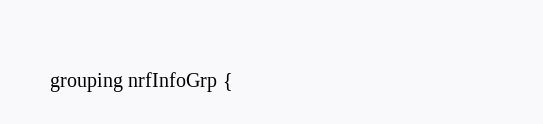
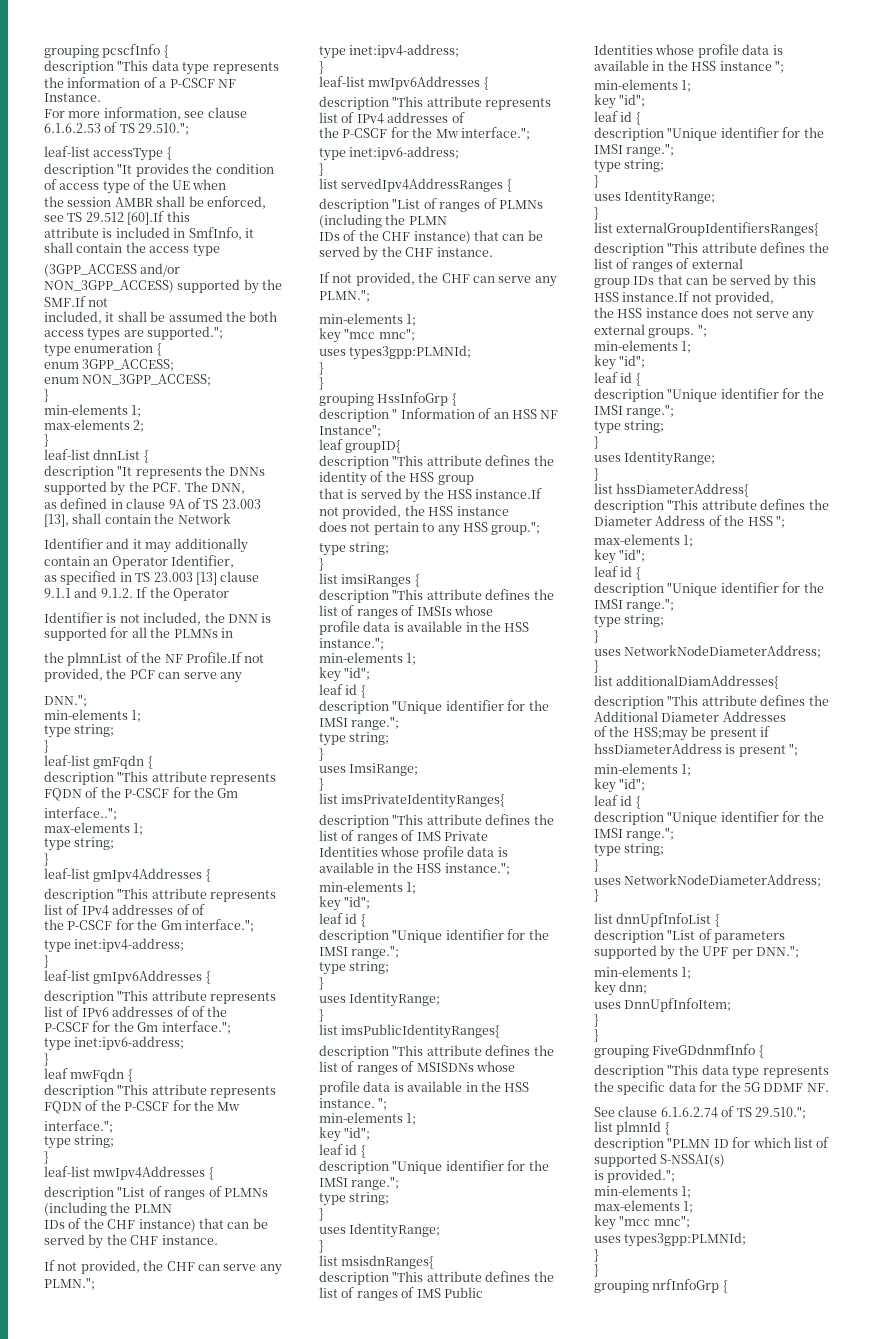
[50,73,123,92] grouping -> [44,44,169,58] [44,60,279,75] [44,77,236,88] [44,93,101,102] [44,107,247,120] [44,122,190,135] [44,146,172,161] [44,163,274,177] [44,179,227,194] [44,196,266,209] [44,211,190,225] [44,227,254,240] [44,242,220,257] [44,263,181,277] [44,279,283,294] [44,296,109,307] [44,311,278,324] [44,326,224,341] [44,343,162,357] [44,359,175,371] [44,374,212,386] [44,389,49,402] [44,404,142,417] [44,419,145,432] [44,434,49,447] [44,449,149,463] [44,465,265,479] [44,481,245,496] [44,498,261,509] [44,513,231,527] [44,538,248,553] [44,555,235,569] [44,571,260,585] [44,587,229,601] [44,612,272,625] [44,627,233,641] [44,652,265,666] [44,668,242,683] [44,694,87,707] [44,709,142,722] [44,724,115,738] [44,740,49,753] [44,755,153,769] [44,771,277,785] [44,787,239,801] [44,807,117,820] [44,822,144,835] [44,837,115,851] [44,853,49,866] [44,868,211,882] [44,888,277,902] [44,904,205,916] [44,919,254,932] [44,938,185,953] [44,955,49,968] [44,970,211,984] [44,990,277,1004] [44,1006,228,1017] [44,1021,231,1034] [44,1036,185,1051] [44,1053,49,1066] [44,1068,133,1082] [44,1084,277,1098] [44,1100,241,1114] [44,1120,113,1133] [44,1135,115,1149] [44,1151,49,1164] [44,1166,214,1180] [44,1186,268,1200] [44,1202,172,1216] [44,1218,268,1232] [44,1234,218,1249] [44,1260,282,1275] [44,1277,95,1290] [319,44,460,59] [319,61,324,74] [319,76,489,90] [319,96,552,110] [319,112,465,124] [319,127,530,140] [319,146,460,161] [319,163,324,176] [319,178,512,192] [319,198,543,212] [319,214,447,228] [319,230,543,244] [319,246,493,261] [319,272,557,287] [319,289,370,302] [319,313,417,326] [319,328,415,343] [319,345,472,360] [319,362,324,375] [319,377,324,390] [319,392,457,406] [319,408,559,422] [319,424,381,437] [319,439,402,453] [319,455,554,469] [319,471,474,486] [319,488,543,503] [319,505,509,519] [319,521,541,536] [319,542,390,556] [319,558,324,571] [319,573,420,587] [319,589,554,603] [319,605,493,619] [319,621,530,635] [319,637,384,650] [319,652,417,665] [319,667,371,682] [319,684,366,698] [319,700,549,714] [319,716,400,730] [319,732,390,746] [319,748,324,761] [319,763,419,776] [319,778,324,791] [319,793,506,808] [319,814,554,828] [319,830,488,844] [319,846,508,860] [319,862,510,875] [319,881,417,894] [319,896,371,911] [319,913,366,927] [319,929,549,943] [319,945,400,959] [319,961,390,975] [319,977,324,990] [319,992,441,1007] [319,1009,324,1022] [319,1024,501,1039] [319,1045,554,1059] [319,1061,515,1075] [319,1081,530,1095] [319,1097,388,1110] [319,1112,417,1125] [319,1127,371,1142] [319,1144,366,1158] [319,1160,549,1174] [319,1176,400,1190] [319,1192,390,1206] [319,1208,324,1221] [319,1223,441,1238] [319,1240,324,1253] [319,1255,435,1269] [319,1271,554,1285] [319,1287,483,1301] [594,44,783,58] [594,60,784,73] [594,79,692,92] [594,94,646,109] [594,111,641,125] [594,127,824,141] [594,143,675,157] [594,159,665,173] [594,175,599,188] [594,190,716,205] [594,207,599,220] [594,222,820,236] [594,242,829,256] [594,258,743,272] [594,274,816,289] [594,291,775,305] [594,307,815,322] [594,324,707,338] [594,340,692,353] [594,355,646,370] [594,372,641,386] [594,388,824,402] [594,404,675,418] [594,420,665,434] [594,436,599,449] [594,451,716,466] [594,468,599,481] [594,483,750,497] [594,499,829,513] [594,515,785,528] [594,534,694,547] [594,549,646,564] [594,566,641,580] [594,582,824,596] [594,598,675,612] [594,614,665,628] [594,630,599,643] [594,645,822,658] [594,660,599,673] [594,675,780,689] [594,695,829,709] [594,711,786,722] [594,726,770,741] [594,743,799,757] [594,763,692,776] [594,778,646,793] [594,795,641,809] [594,811,824,825] [594,827,675,841] [594,843,665,857] [594,859,599,872] [594,874,822,887] [594,889,599,902] [594,913,720,927] [594,929,786,943] [594,945,799,960] [594,966,692,979] [594,981,648,996] [594,998,732,1012] [594,1014,599,1027] [594,1029,599,1042] [594,1044,764,1058] [594,1064,829,1079] [594,1081,829,1095] [594,1106,806,1119] [594,1121,670,1135] [594,1137,830,1151] [594,1153,726,1167] [594,1169,676,1183] [594,1185,692,1198] [594,1200,694,1213] [594,1215,690,1230] [594,1232,747,1247] [594,1249,599,1262] [594,1264,599,1277] [594,1280,649,1293] grouping pcscfInfo { // description "This data type represents the information of a P-CSCF NF Instance. // For more information, see clause 6.1.6.2.53 of TS 29.510."; // leaf-list accessType { // description "It provides the condition of access type of the UE when // the session AMBR shall be enforced, see TS 29.512 [60].If this // attribute is included in SmfInfo, it shall contain the access type // (3GPP_ACCESS and/or NON_3GPP_ACCESS) supported by the SMF.If not // included, it shall be assumed the both access types are supported."; // type enumeration { // enum 3GPP_ACCESS; // enum NON_3GPP_ACCESS; // } // min-elements 1; // max-elements 2; // } // leaf-list dnnList { // description "It represents the DNNs supported by the PCF. The DNN, // as defined in clause 9A of TS 23.003 [13], shall contain the Network // Identifier and it may additionally contain an Operator Identifier, // as specified in TS 23.003 [13] clause 9.1.1 and 9.1.2. If the Operator // Identifier is not included, the DNN is supported for all the PLMNs in // the plmnList of the NF Profile.If not provided, the PCF can serve any // DNN."; // min-elements 1; // type string; // } // leaf-list gmFqdn { // description "This attribute represents FQDN of the P-CSCF for the Gm // interface.."; // max-elements 1; // type string; // } // leaf-list gmIpv4Addresses { // description "This attribute represents list of IPv4 addresses of of // the P-CSCF for the Gm interface."; // type inet:ipv4-address; // } // leaf-list gmIpv6Addresses { // description "This attribute represents list of IPv6 addresses of of the // P-CSCF for the Gm interface."; // type inet:ipv6-address; // } // leaf mwFqdn { // description "This attribute represents FQDN of the P-CSCF for the Mw // interface."; // type string; // } // leaf-list mwIpv4Addresses { // description "List of ranges of PLMNs (including the PLMN // IDs of the CHF instance) that can be served by the CHF instance. // If not provided, the CHF can serve any PLMN."; // type inet:ipv4-address; // } // leaf-list mwIpv6Addresses { // description "This attribute represents list of IPv4 addresses of // the P-CSCF for the Mw interface."; // type inet:ipv6-address; // } // list servedIpv4AddressRanges { // description "List of ranges of PLMNs (including the PLMN // IDs of the CHF instance) that can be served by the CHF instance. // If not provided, the CHF can serve any PLMN."; // min-elements 1; // key "mcc mnc"; // uses types3gpp:PLMNId; // } // } // grouping HssInfoGrp { // description " Information of an HSS NF Instance"; // leaf groupID{ // description "This attribute defines the identity of the HSS group // that is served by the HSS instance.If not provided, the HSS instance // does not pertain to any HSS group."; // type string; // } // list imsiRanges { // description "This attribute defines the list of ranges of IMSIs whose // profile data is available in the HSS instance."; // min-elements 1; // key "id"; // leaf id { // description "Unique identifier for the IMSI range."; // type string; // } // uses ImsiRange; // } // list imsPrivateIdentityRanges{ // description "This attribute defines the list of ranges of IMS Private // Identities whose profile data is available in the HSS instance."; // min-elements 1; // key "id"; // leaf id { // description "Unique identifier for the IMSI range."; // type string; // } // uses IdentityRange; // } // list imsPublicIdentityRanges{ // description "This attribute defines the list of ranges of MSISDNs whose // profile data is available in the HSS instance. "; // min-elements 1; // key "id"; // leaf id { // description "Unique identifier for the IMSI range."; // type string; // } // uses IdentityRange; // } // list msisdnRanges{ // description "This attribute defines the list of ranges of IMS Public // Identities whose profile data is available in the HSS instance "; // min-elements 1; // key "id"; // leaf id { // description "Unique identifier for the IMSI range."; // type string; // } // uses IdentityRange; // } // list externalGroupIdentifiersRanges{ // description "This attribute defines the list of ranges of external // group IDs that can be served by this HSS instance.If not provided, // the HSS instance does not serve any external groups. "; // min-elements 1; // key "id"; // leaf id { // description "Unique identifier for the IMSI range."; // type string; // } // uses IdentityRange; // } // list hssDiameterAddress{ // description "This attribute defines the Diameter Address of the HSS "; // max-elements 1; // key "id"; // leaf id { // description "Unique identifier for the IMSI range."; // type string; // } // uses NetworkNodeDiameterAddress; // } // list additionalDiamAddresses{ // description "This attribute defines the Additional Diameter Addresses // of the HSS;may be present if hssDiameterAddress is present "; // min-elements 1; // key "id"; // leaf id { // description "Unique identifier for the IMSI range."; // type string; // } // uses NetworkNodeDiameterAddress; // } // list dnnUpfInfoList { // description "List of parameters supported by the UPF per DNN."; // min-elements 1; // key dnn; // uses DnnUpfInfoItem; // } // } // grouping FiveGDdnmfInfo { // description "This data type represents the specific data for the 5G DDMF NF. // See clause 6.1.6.2.74 of TS 29.510."; // list plmnId { // description "PLMN ID for which list of supported S-NSSAI(s) // is provided."; // min-elements 1; // max-elements 1; // key "mcc mnc"; // uses types3gpp:PLMNId; // } // } // grouping

